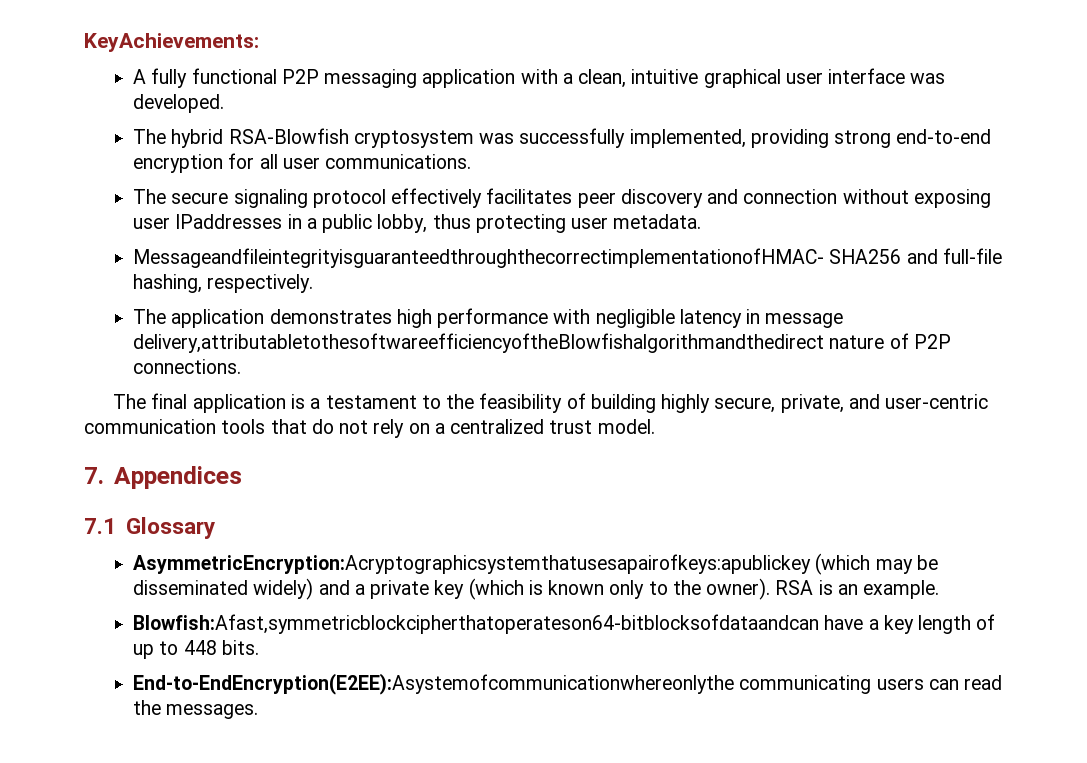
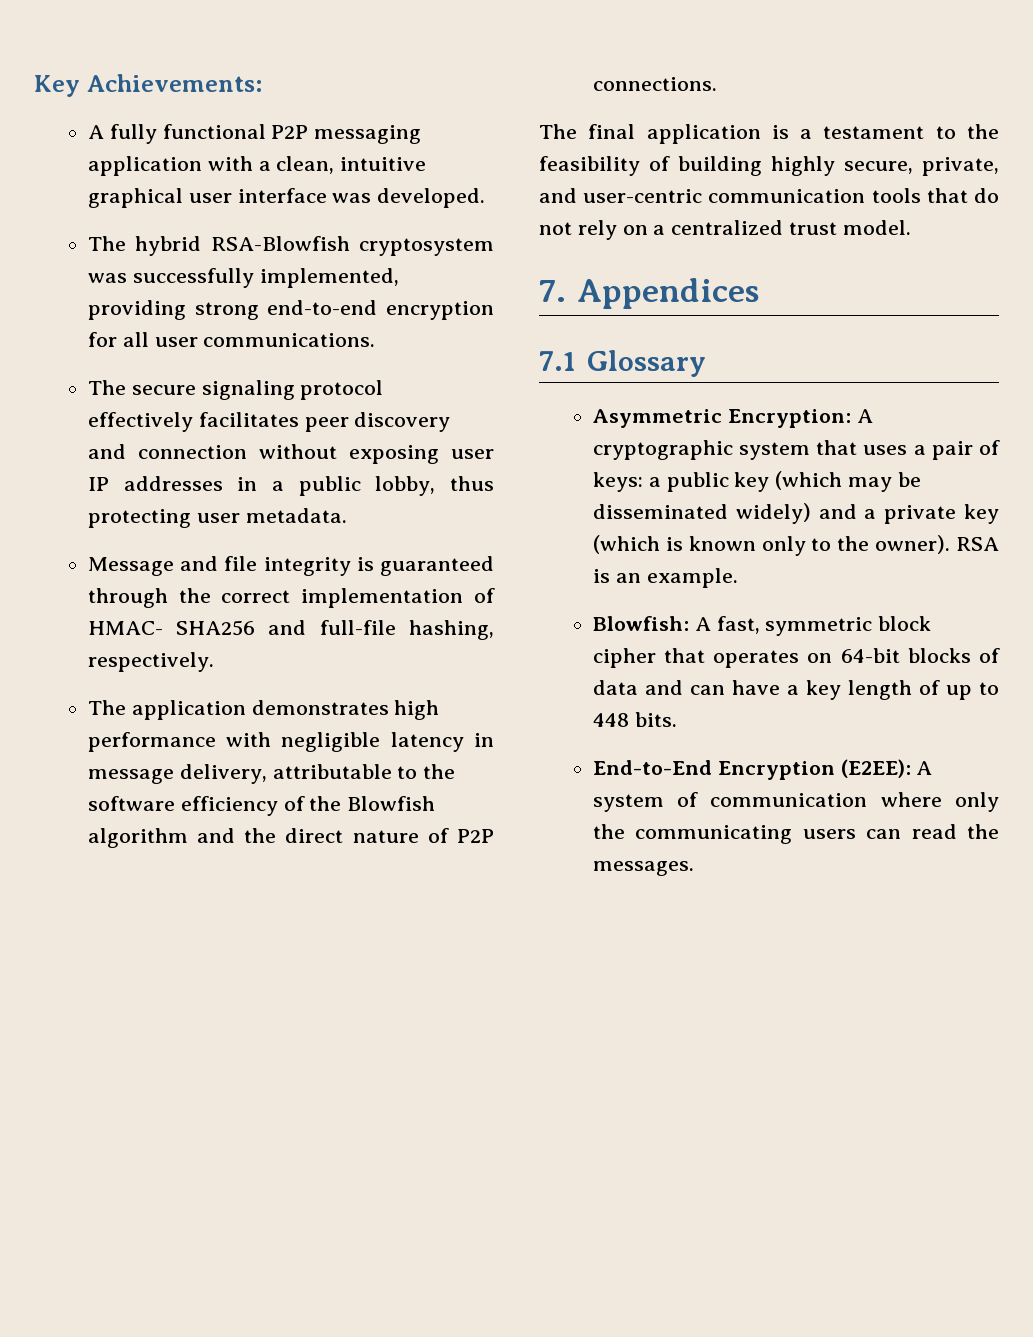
[84,33,259,52] KeyAchievements: -> [34,74,263,97] Key Achievements:
[175,214,283,229] IPaddresses -> [87,476,223,491] IP addresses
[133,248,825,268] MessageandfileintegrityisguaranteedthroughthecorrectimplementationofHMAC- -> [87,556,494,576] [87,588,495,608] [87,621,163,635] Message and file integrity is guaranteed through the correct implementation of HMAC-
[133,333,825,353] delivery,attributabletothesoftwareefficiencyoftheBlowfishalgorithmandthedirect -> [179,764,456,784] [87,796,436,816] [87,828,344,848] delivery, attributable to the software efficiency of the Blowfish algorithm and the direct
[133,554,812,574] AsymmetricEncryption:Acryptographicsystemthatusesapairofkeys:apublickey -> [592,409,873,428] [592,440,1000,460] [592,472,770,492] Asymmetric Encryption: A cryptographic system that uses a pair of keys: a public key
[133,614,820,634] Blowfish:Afast,symmetricblockcipherthatoperateson64-bitblocksofdataandcan -> [592,616,932,636] [592,648,1000,668] [592,680,725,695] Blowfish: A fast, symmetric block cipher that operates on 64-bit blocks of data and can
[133,673,735,695] End-to-EndEncryption(E2EE):Asystemofcommunicationwhereonlythe -> [592,759,933,780] [592,792,999,812] [592,824,625,839] End-to-End Encryption (E2EE): A system of communication where only the

